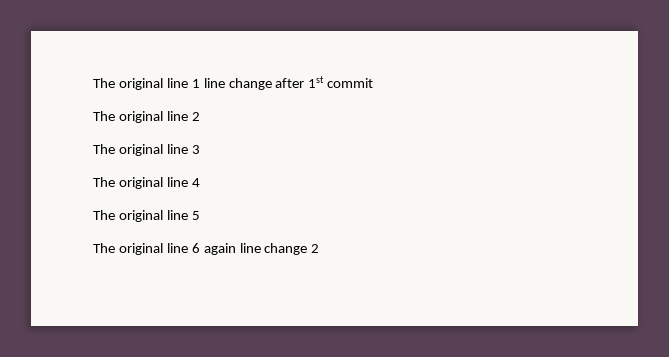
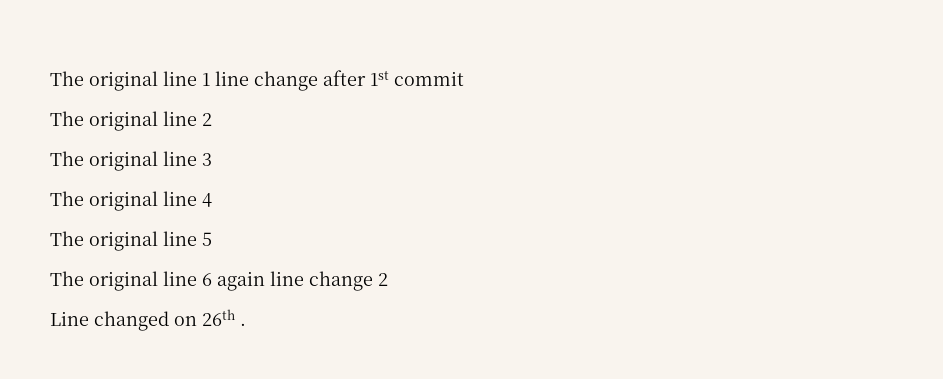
(320, 248) none -> [50,309,246,331] // Line changed on 26th .

